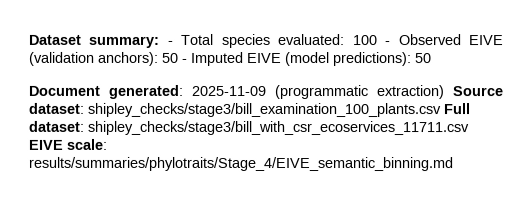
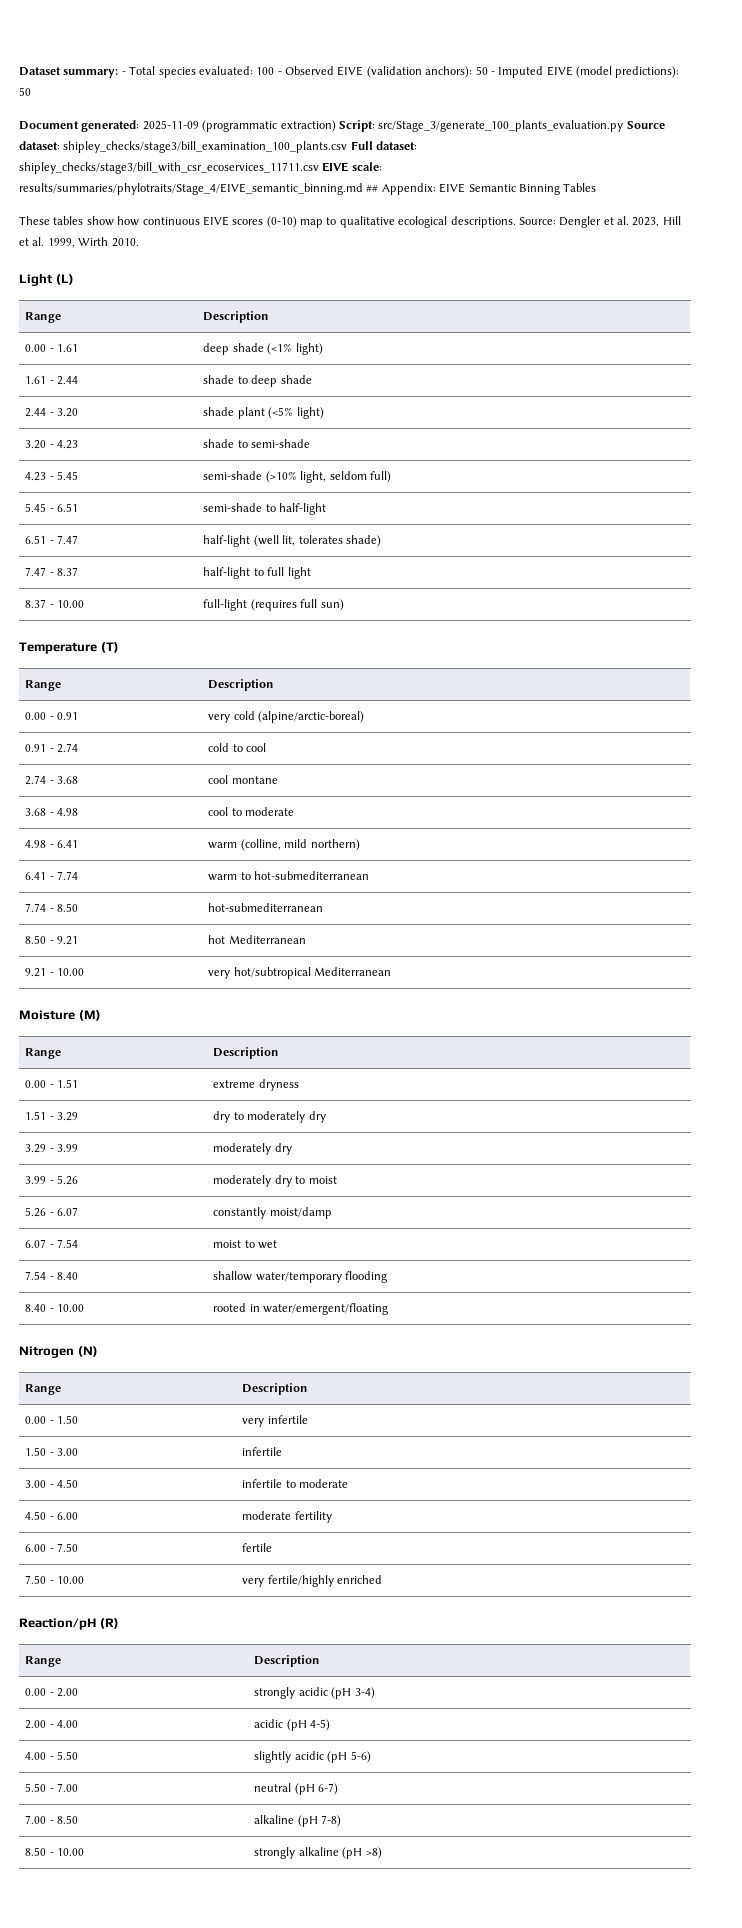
(445, 92) none -> [338,120,624,132] Script: src/Stage_3/generate_100_plants_evaluation.py
(453, 164) none -> [366,183,597,195] [19,216,681,228] [19,237,139,248] [19,273,74,286] [25,312,62,323] [203,311,270,323] [25,344,79,352] [203,343,323,355] [25,376,79,385] [203,375,312,387] [25,408,79,417] [203,407,324,419] [25,440,79,449] [203,439,311,448] [25,471,79,481] [203,471,391,483] [25,503,79,512] [203,503,327,515] [25,535,79,544] [203,535,381,547] [25,567,79,576] [203,567,311,579] [25,599,85,608] [203,599,344,611] [19,642,119,654] [25,680,62,691] [208,679,275,691] [25,712,79,720] [208,711,365,723] [25,743,79,753] [208,743,267,752] [25,775,79,785] [208,775,278,784] [25,808,79,816] [208,807,295,816] [25,840,79,848] [208,839,360,851] [25,871,79,880] [208,871,370,881] [25,903,79,912] [208,903,324,912] [25,935,79,945] [208,935,306,944] [25,968,85,977] [208,967,392,979] [19,1010,101,1021] [25,1048,62,1059] [213,1047,280,1059] [25,1079,79,1088] [213,1079,299,1091] [25,1111,79,1121] [213,1111,326,1123] [25,1144,79,1153] [213,1143,292,1155] [25,1175,79,1185] [213,1175,337,1187] [25,1207,79,1217] [213,1207,332,1219] [25,1239,79,1248] [213,1240,278,1249] [25,1271,79,1280] [213,1271,388,1283] [25,1304,85,1312] [213,1303,389,1315] [19,1346,98,1358] [25,1384,62,1395] [242,1383,309,1395] [25,1415,79,1424] [242,1415,308,1427] [25,1447,79,1456] [242,1447,283,1456] [25,1479,79,1488] [242,1479,349,1488] [25,1511,79,1520] [242,1511,332,1523] [25,1543,79,1552] [242,1543,273,1552] [25,1575,85,1584] [242,1575,383,1587] [19,1618,119,1630] [25,1656,62,1667] [254,1655,321,1667] [25,1688,79,1697] [254,1687,375,1699] [25,1720,79,1729] [254,1719,331,1731] [25,1751,79,1760] [254,1751,371,1763] [25,1783,79,1792] [254,1783,339,1795] [25,1815,79,1824] [254,1815,342,1827] [25,1847,85,1856] [254,1847,382,1859] ## Appendix: EIVE Semantic Binning Tables // These tables show how continuous EIVE scores (0-10) map to qualitative ecological descriptions. Source: Dengler et al. 2023, Hill et al. 1999, Wirth 2010. // Light (L) // Range | Description // 0.00 - 1.61 | deep shade (<1% light) // 1.61 - 2.44 | shade to deep shade // 2.44 - 3.20 | shade plant (<5% light) // 3.20 - 4.23 | shade to semi-shade // 4.23 - 5.45 | semi-shade (>10% light, seldom full) // 5.45 - 6.51 | semi-shade to half-light // 6.51 - 7.47 | half-light (well lit, tolerates shade) // 7.47 - 8.37 | half-light to full light // 8.37 - 10.00 | full-light (requires full sun) // Temperature (T) // Range | Description // 0.00 - 0.91 | very cold (alpine/arctic-boreal) // 0.91 - 2.74 | cold to cool // 2.74 - 3.68 | cool montane // 3.68 - 4.98 | cool to moderate // 4.98 - 6.41 | warm (colline, mild northern) // 6.41 - 7.74 | warm to hot-submediterranean // 7.74 - 8.50 | hot-submediterranean // 8.50 - 9.21 | hot Mediterranean // 9.21 - 10.00 | very hot/subtropical Mediterranean // Moisture (M) // Range | Description // 0.00 - 1.51 | extreme dryness // 1.51 - 3.29 | dry to moderately dry // 3.29 - 3.99 | moderately dry // 3.99 - 5.26 | moderately dry to moist // 5.26 - 6.07 | constantly moist/damp // 6.07 - 7.54 | moist to wet // 7.54 - 8.40 | shallow water/temporary flooding // 8.40 - 10.00 | rooted in water/emergent/floating // Nitrogen (N) // Range | Description // 0.00 - 1.50 | very infertile // 1.50 - 3.00 | infertile // 3.00 - 4.50 | infertile to moderate // 4.50 - 6.00 | moderate fertility // 6.00 - 7.50 | fertile // 7.50 - 10.00 | very fertile/highly enriched // Reaction/pH (R) // Range | Description // 0.00 - 2.00 | strongly acidic (pH 3-4) // 2.00 - 4.00 | acidic (pH 4-5) // 4.00 - 5.50 | slightly acidic (pH 5-6) // 5.50 - 7.00 | neutral (pH 6-7) // 7.00 - 8.50 | alkaline (pH 7-8) // 8.50 - 10.00 | strongly alkaline (pH >8)

